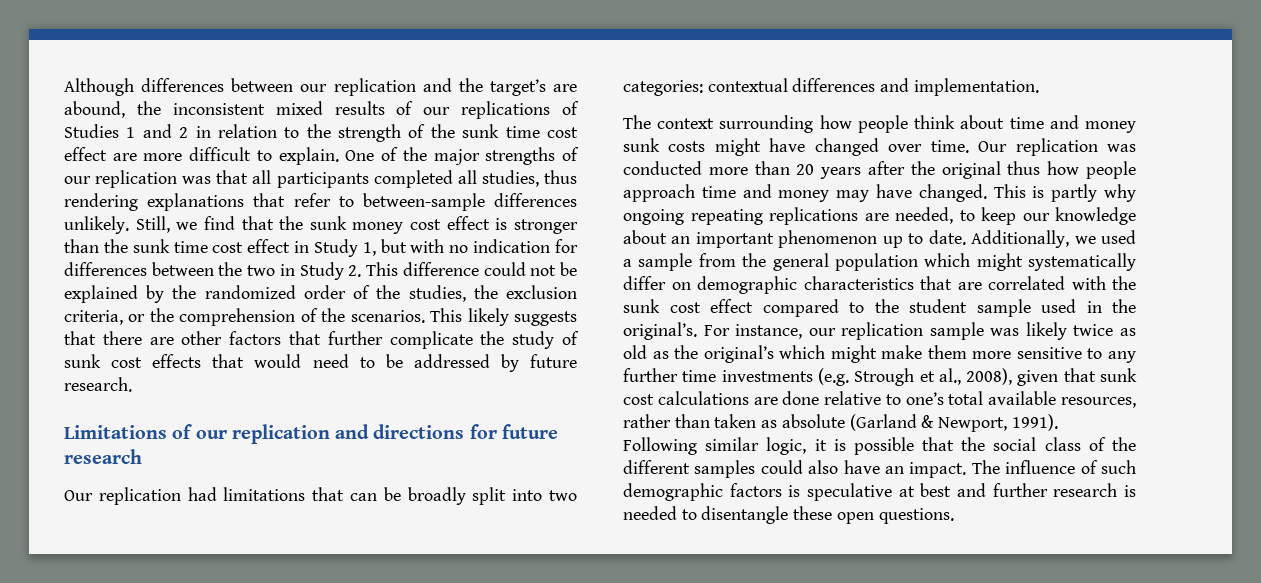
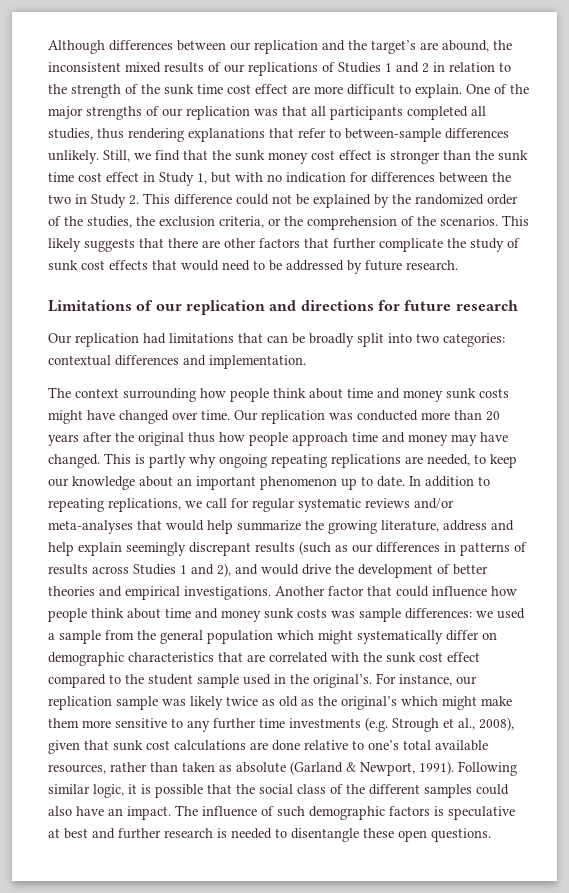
[971,230,1070,248] Additionally, -> [409,476,490,487] [48,498,454,512] [48,520,514,534] [48,541,527,556] [48,563,488,578] [48,586,517,600] [48,608,472,622] In addition to repeating replications, we call for regular systematic reviews and/or meta-analyses that would help summarize the growing literature, address and help explain seemingly discrepant results (such as our differences in patterns of results across Studies 1 and 2), and would drive the development of better theories and empirical investigations. Another factor that could influence how people think about time and money sunk costs was sample differences:

